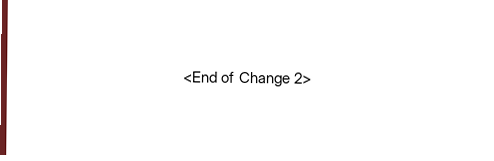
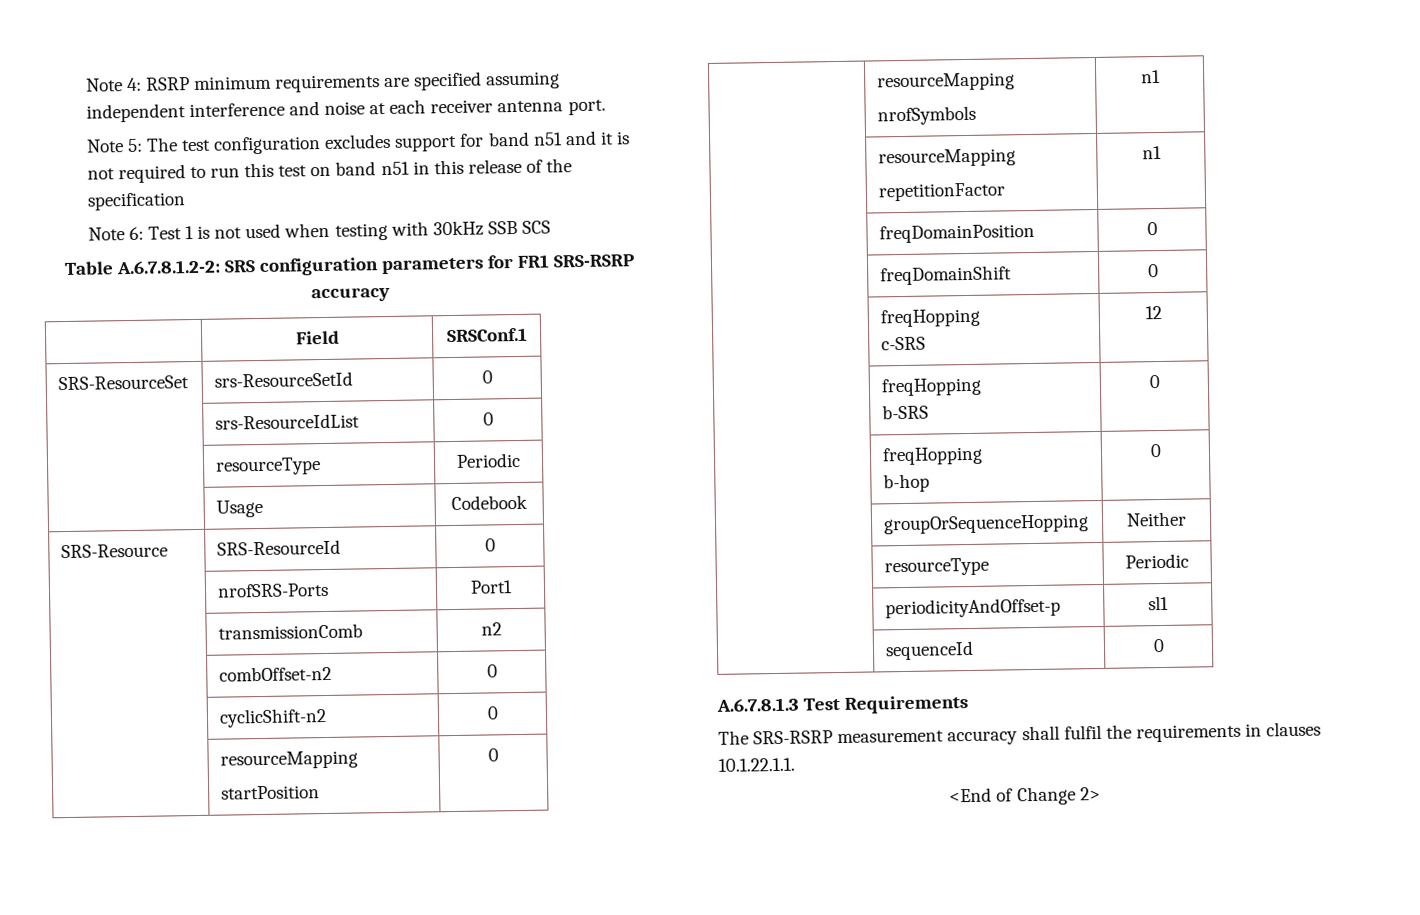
(182, 77) none -> [85,71,561,93] [85,99,606,123] [85,130,631,155] [86,158,573,184] [86,192,186,211] [87,220,552,241] [63,254,636,276] [310,286,390,303] [294,330,340,345] [445,327,528,343] [58,375,190,391] [214,371,354,388] [481,370,493,384] [215,413,361,430] [482,412,494,426] [215,457,322,476] [456,452,521,468] [216,499,264,518] [451,494,528,511] [61,543,169,559] [217,539,342,556] [484,538,496,552] [217,582,330,598] [469,580,513,594] [218,623,364,640] [480,622,502,636] [219,665,333,682] [486,664,498,678] [219,707,328,728] [486,706,499,720] [220,750,359,770] [221,785,321,800] [487,748,499,762] [877,72,1016,92] [877,105,977,126] [1140,69,1161,84] [878,148,1017,168] [878,182,1007,202] [1141,145,1162,160] [879,223,1036,244] [1146,222,1158,236] [880,265,1013,286] [1147,264,1159,278] [880,308,981,328] [881,336,927,351] [1144,305,1162,320] [881,377,983,397] [882,404,930,420] [1148,375,1160,389] [882,446,984,466] [883,473,931,493] [1149,443,1162,458] [883,514,1090,535] [1126,511,1187,527] [884,557,990,577] [1125,553,1189,569] [885,597,1062,619] [1148,595,1169,611] [885,640,975,661] [1152,638,1165,653] [716,695,969,714] [718,721,1322,746] [718,757,795,772] Note 4: RSRP minimum requirements are specified assuming independent interference and noise at each receiver antenna port. // Note 5: The test configuration excludes support for band n51 and it is not required to run this test on band n51 in this release of the specification // Note 6: Test 1 is not used when testing with 30kHz SSB SCS // Table A.6.7.8.1.2-2: SRS configuration parameters for FR1 SRS-RSRP accuracy // | Field | SRSConf.1 // SRS-ResourceSet | srs-ResourceSetId | 0 // | srs-ResourceIdList | 0 // | resourceType | Periodic // | Usage | Codebook // SRS-Resource | SRS-ResourceId | 0 // | nrofSRS-Ports | Port1 // | transmissionComb | n2 // | combOffset-n2 | 0 // | cyclicShift-n2 | 0 // | resourceMapping // startPosition | 0 // | resourceMapping // nrofSymbols | n1 // | resourceMapping // repetitionFactor | n1 // | freqDomainPosition | 0 // | freqDomainShift | 0 // | freqHopping // c-SRS | 12 // | freqHopping // b-SRS | 0 // | freqHopping // b-hop | 0 // | groupOrSequenceHopping | Neither // | resourceType | Periodic // | periodicityAndOffset-p | sl1 // | sequenceId | 0 // A.6.7.8.1.3 Test Requirements // The SRS-RSRP measurement accuracy shall fulfil the requirements in clauses 10.1.22.1.1. //

